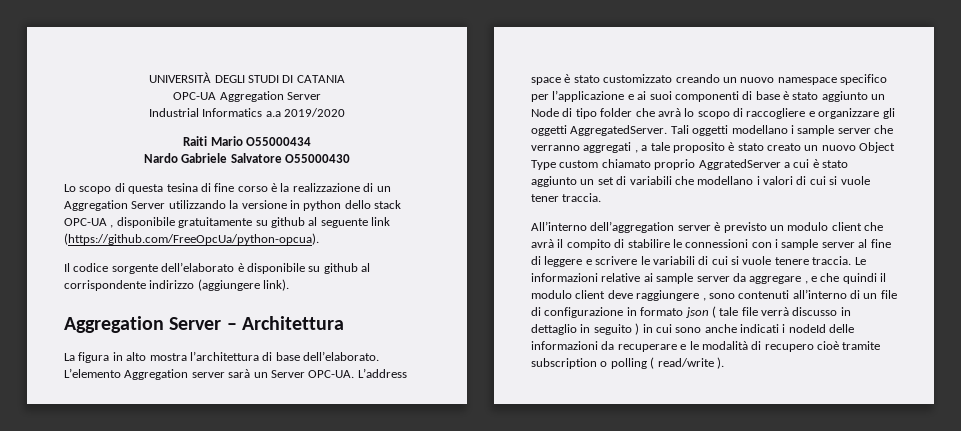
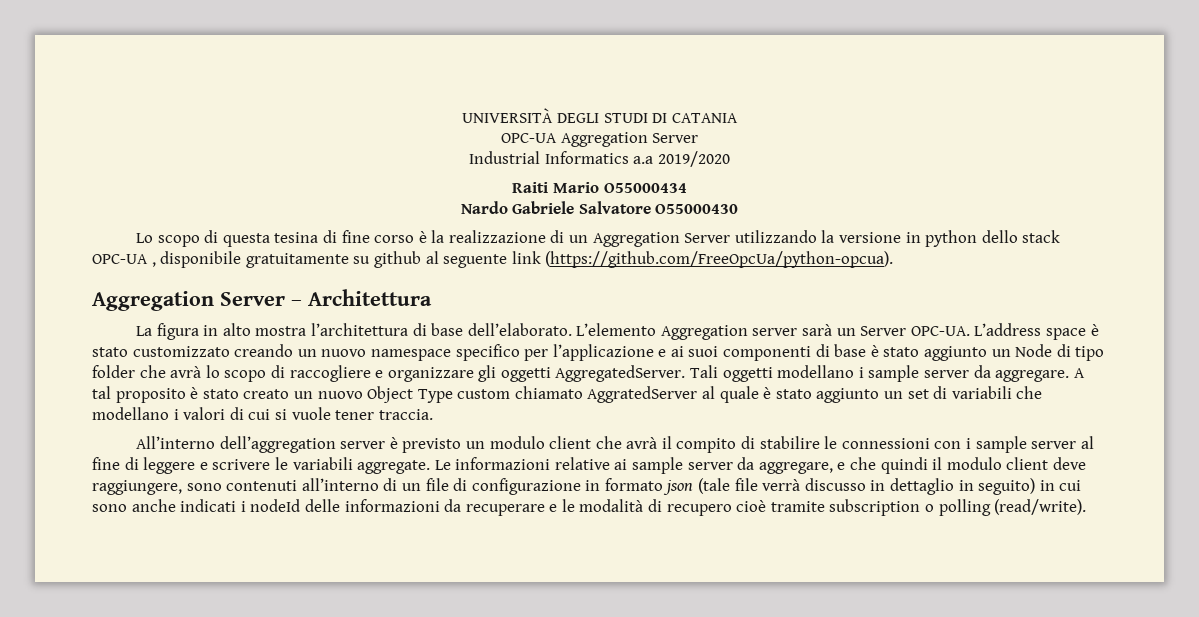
[64,262,370,274] [64,279,290,291] // Il codice sorgente dell’elaborato è disponibile su github al corrispondente indirizzo (aggiungere link). -> (894, 259) none
[874,125,893,134] [531,142,670,153] che verranno aggregati , a tale -> [973,365,1085,382] [92,386,111,399] da aggregare. A tal
[654,159,810,170] proprio AggratedServer a cui -> [587,386,759,403] AggratedServer al quale
[698,256,852,265] di cui si vuole tenere traccia. -> [357,460,431,474] aggregate.
[749,276,808,284] aggregare , -> [758,462,833,474] aggregare,
[636,290,706,301] raggiungere , -> [92,480,182,495] raggiungere,
[711,306,739,318] ( tale -> [698,478,731,494] (tale
[593,323,640,335] seguito ) -> [978,478,1036,495] seguito)
[650,357,724,369] ( read/write ). -> [994,499,1087,515] (read/write).

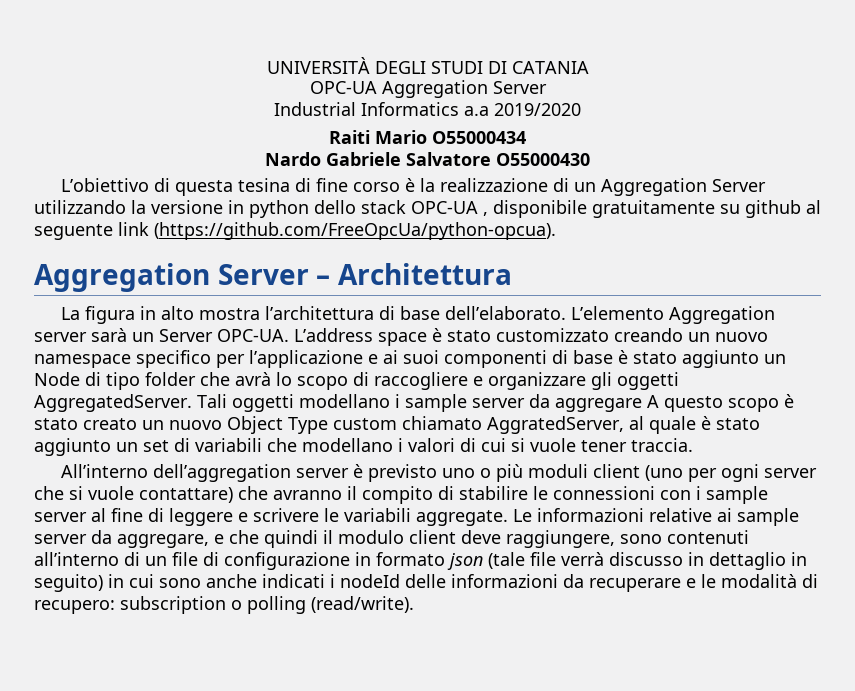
[135,233,200,247] Lo scopo -> [60,178,149,192] L’obiettivo
[995,368,1085,382] [92,386,186,403] aggregare. A tal proposito -> [555,395,779,412] aggregare A questo scopo
[587,386,698,403] AggratedServer -> [487,416,624,434] AggratedServer,
[465,436,658,449] un modulo client che avrà -> [441,464,817,482] [34,486,342,503] uno o più moduli client (uno per ogni server che si vuole contattare) che avranno
[666,500,825,516] recupero cioè tramite -> [34,600,115,614] recupero:

